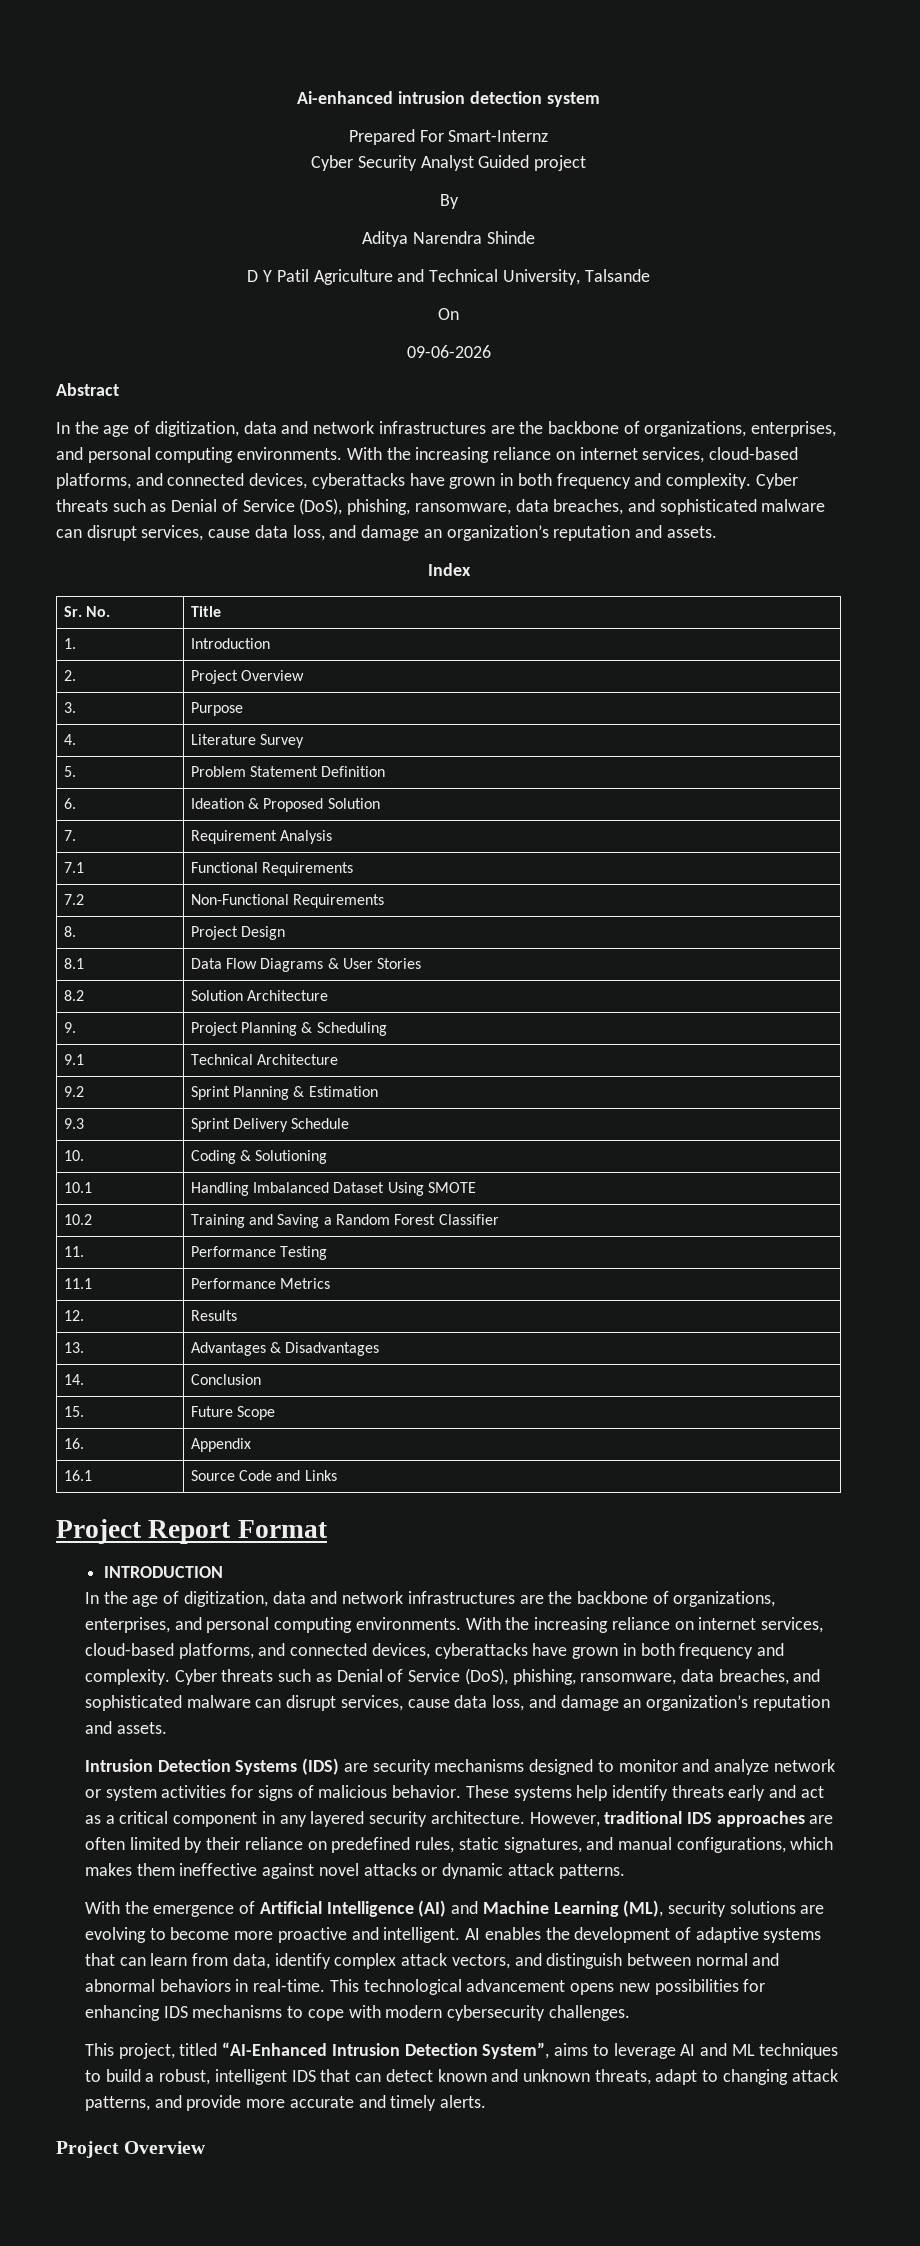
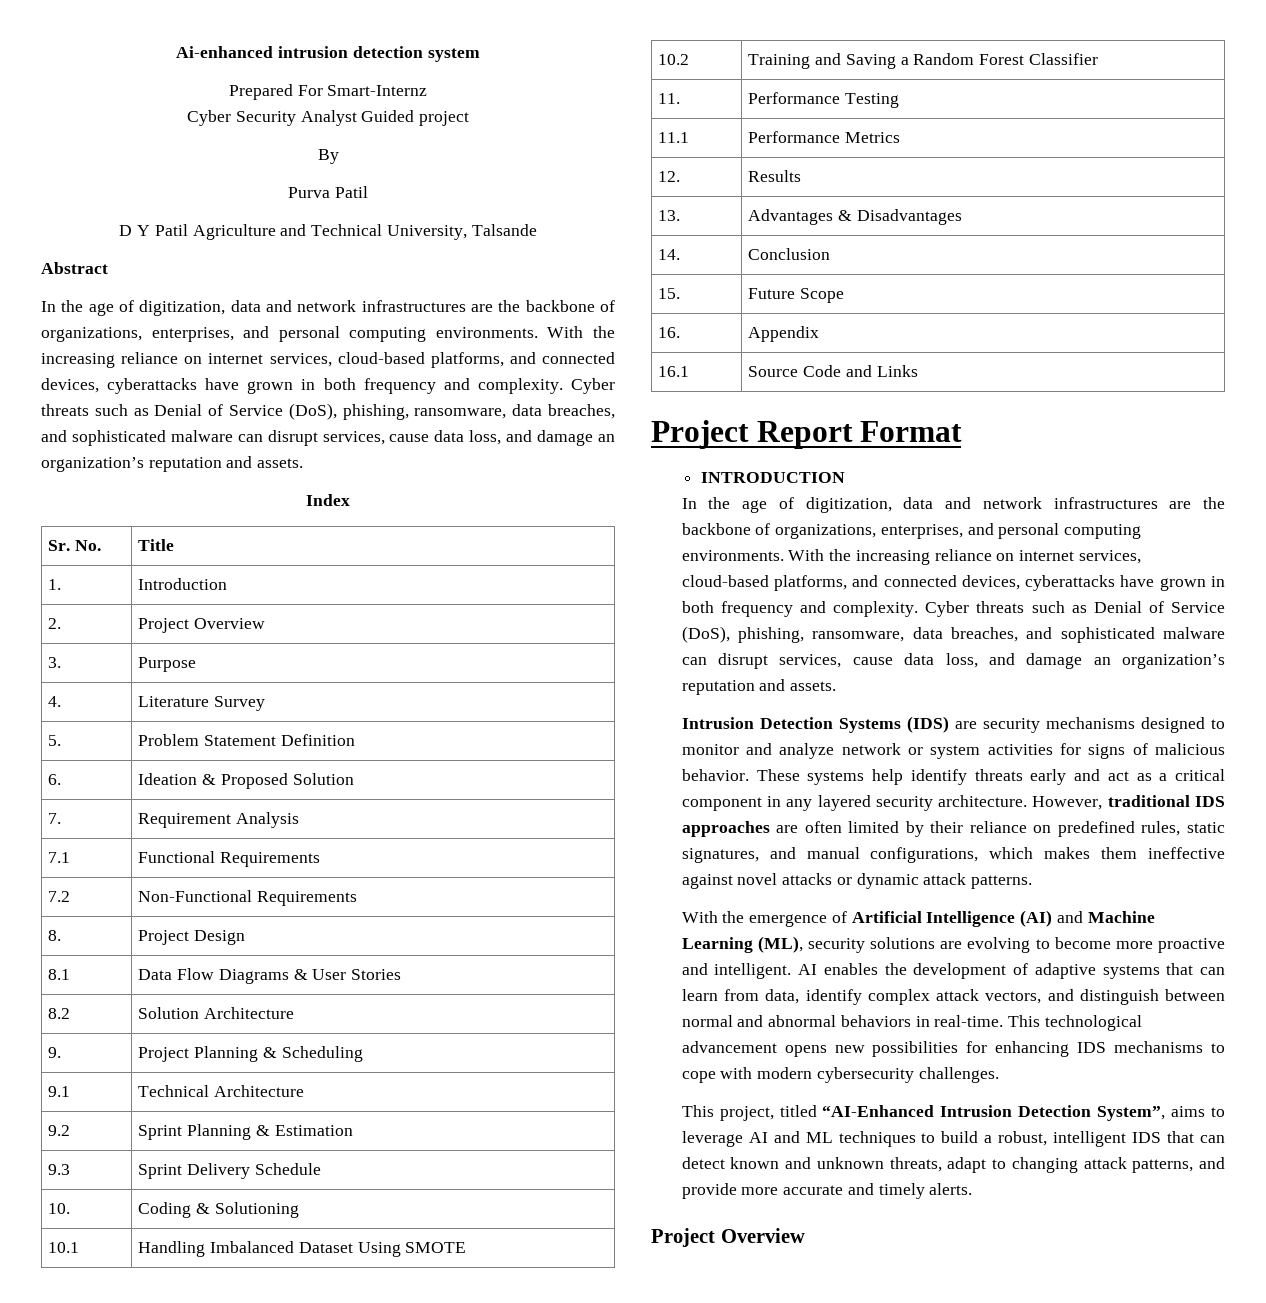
[362,231,535,247] Aditya Narendra Shinde -> [288,186,368,198] Purva Patil
[438,308,459,320] [406,345,491,358] // On // 09-06-2026 -> (537, 230) none

